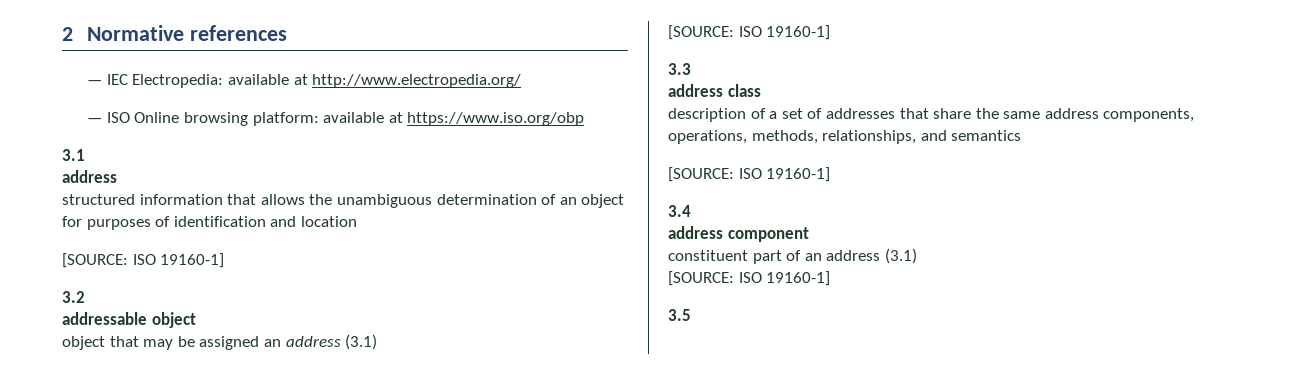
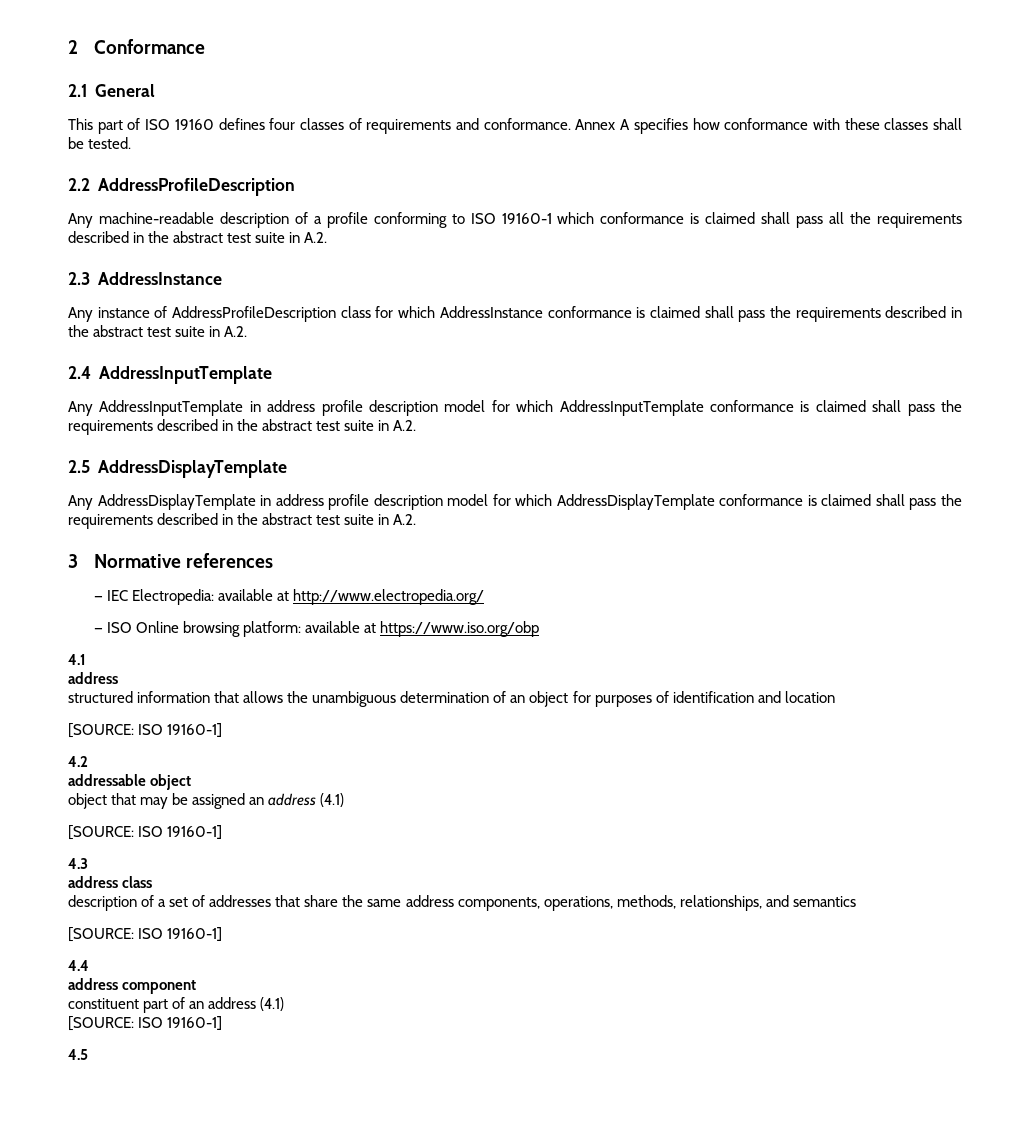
(73, 34) none -> [93,39,205,54] [68,84,155,97] [68,118,963,134] [68,137,132,149] [68,178,295,196] [68,212,963,228] [68,231,328,243] [68,272,222,285] [68,306,962,322] [68,325,248,337] [68,366,273,384] [68,400,962,416] [68,419,417,435] [68,460,288,478] [68,494,963,510] [68,513,417,529] [68,554,78,568] Conformance // 2.1 General // This part of ISO 19160 defines four classes of requirements and conformance. Annex A specifies how conformance with these classes shall be tested. // 2.2 AddressProfileDescription // Any machine-readable description of a profile conforming to ISO 19160-1 which conformance is claimed shall pass all the requirements described in the abstract test suite in A.2. // 2.3 AddressInstance // Any instance of AddressProfileDescription class for which AddressInstance conformance is claimed shall pass the requirements described in the abstract test suite in A.2. // 2.4 AddressInputTemplate // Any AddressInputTemplate in address profile description model for which AddressInputTemplate conformance is claimed shall pass the requirements described in the abstract test suite in A.2. // 2.5 AddressDisplayTemplate // Any AddressDisplayTemplate in address profile description model for which AddressDisplayTemplate conformance is claimed shall pass the requirements described in the abstract test suite in A.2. // 3
[62,149,85,161] 3.1 -> [68,654,86,665] 4.1
[62,291,85,303] 3.2 -> [68,756,88,767] 4.2
[345,334,378,350] [668,25,831,40] [668,63,691,75] (3.1) // [SOURCE: ISO 19160-1] // 3.3 -> [320,793,345,807] [68,825,223,840] [68,858,88,869] (4.1) // [SOURCE: ISO 19160-1] // 4.3
[668,205,691,217] 3.4 -> [68,960,89,971] 4.4
[884,248,917,264] [668,271,831,286] [668,309,691,321] (3.1) // [SOURCE: ISO 19160-1] // 3.5 -> [260,997,285,1011] [68,1016,223,1031] [68,1049,88,1060] (4.1) // [SOURCE: ISO 19160-1] // 4.5

